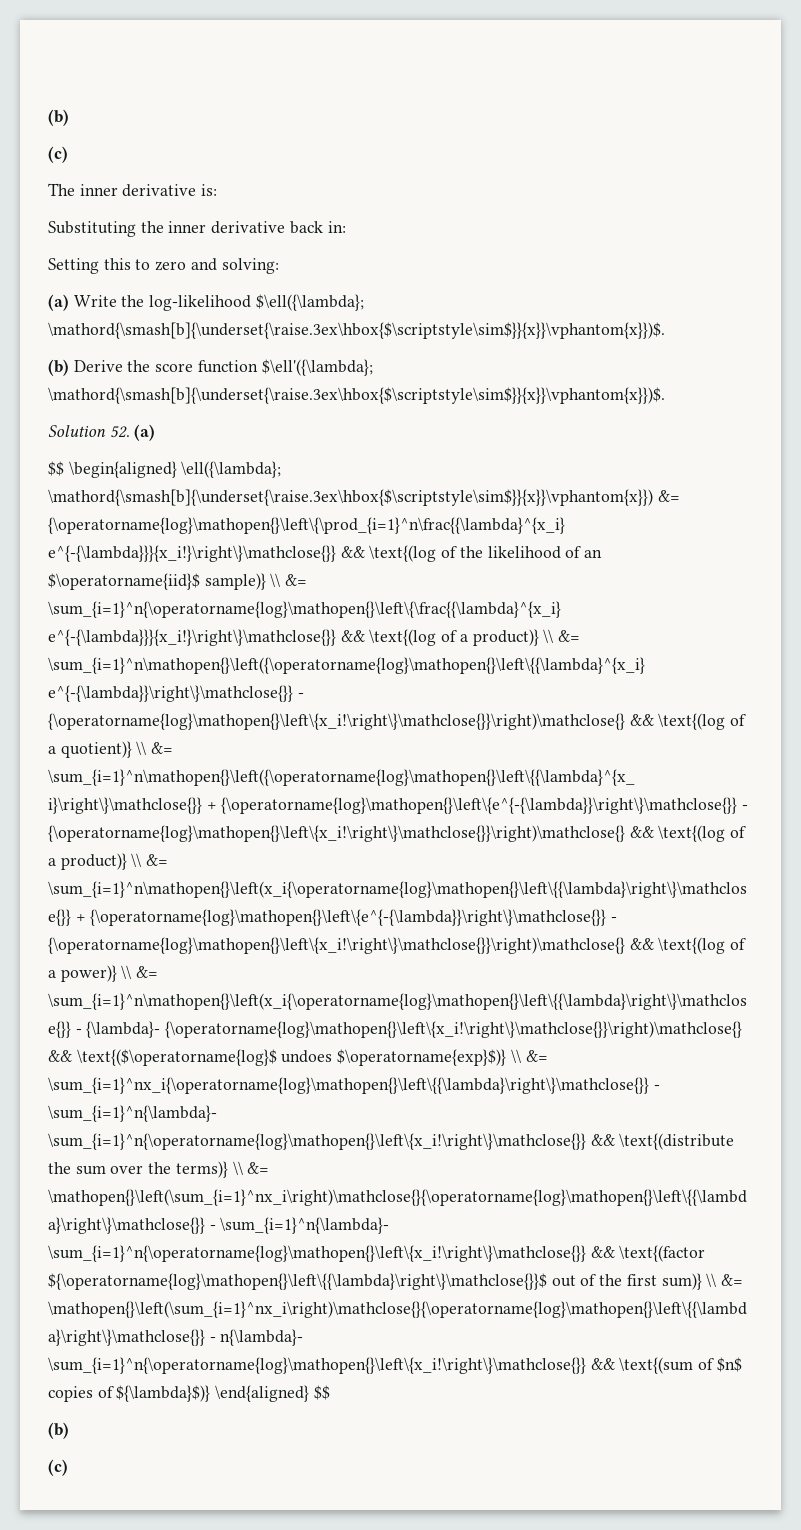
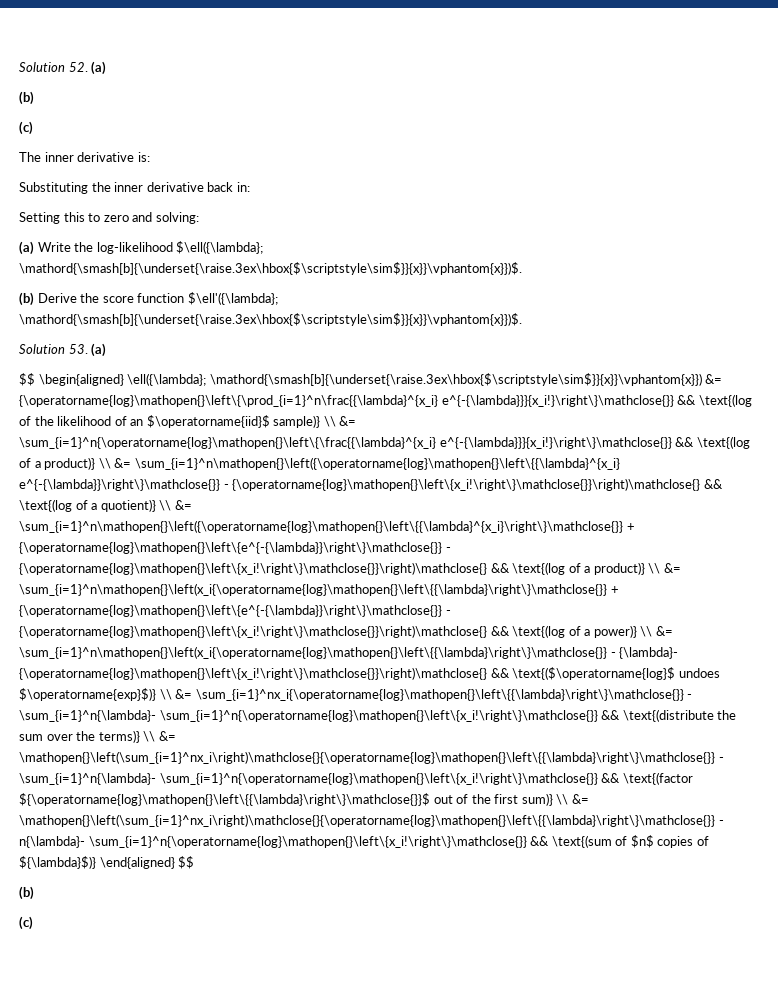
(48, 117) none -> [19,61,107,75] Solution 52. (a) //
[109,426,130,438] 52. -> [68,344,88,354] 53.

